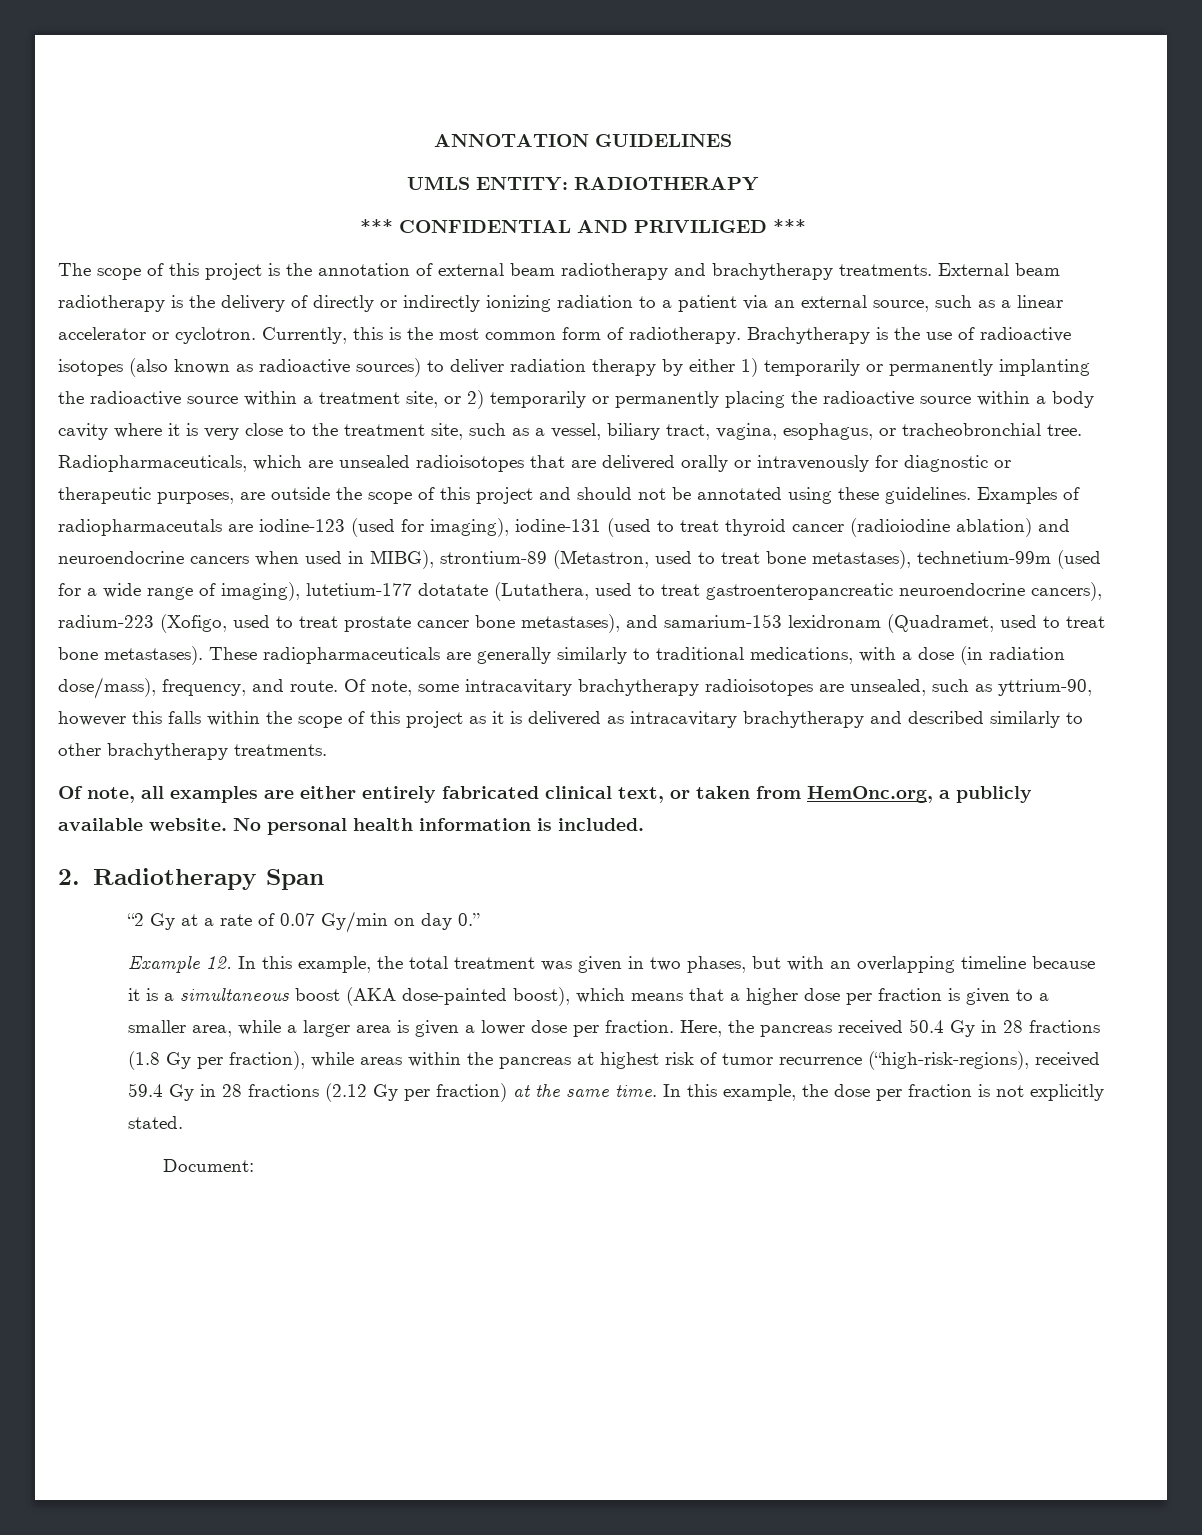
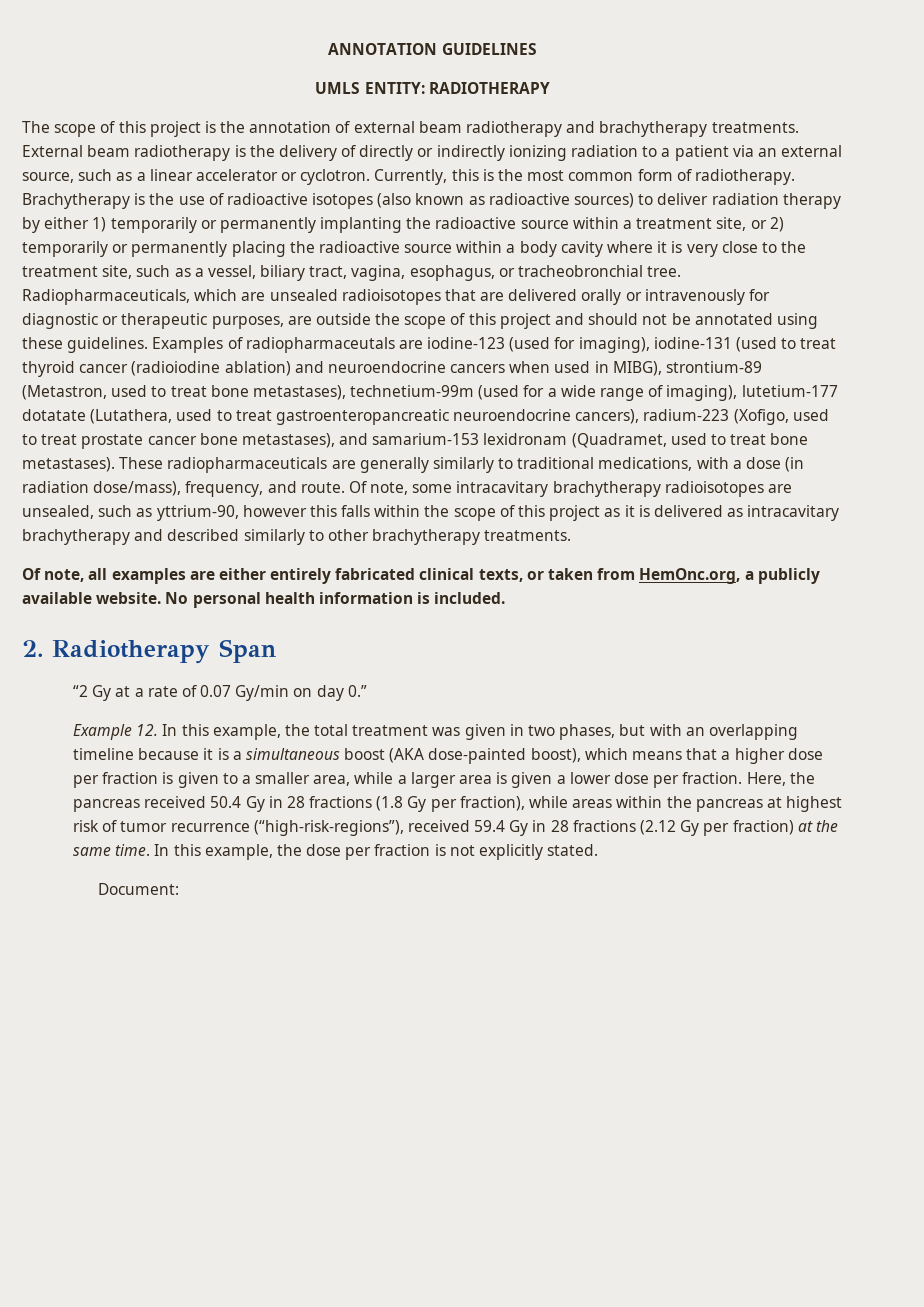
[360,219,806,233] // *** CONFIDENTIAL AND PRIVILIGED *** -> (550, 88) none
[618,787,664,803] text, -> [478,569,523,582] texts,
[867,1051,1029,1070] (“high-risk-regions), -> [253,820,404,836] (“high-risk-regions”),

